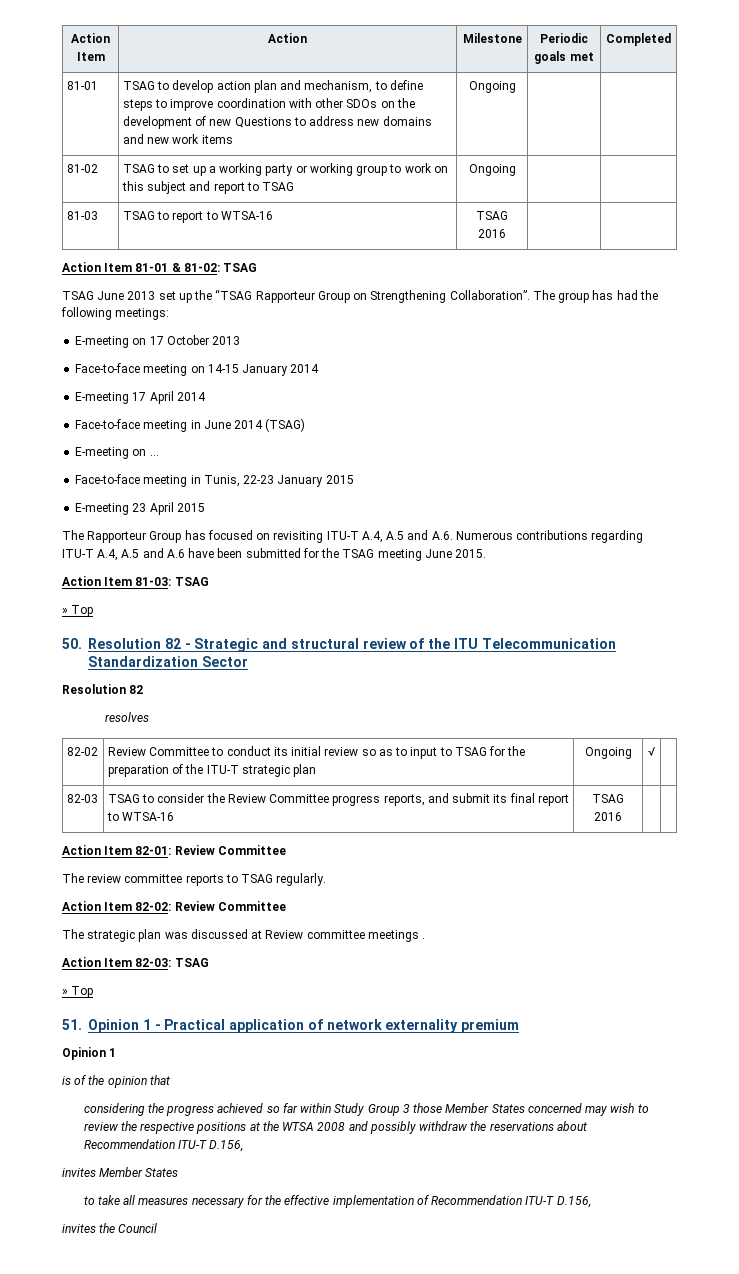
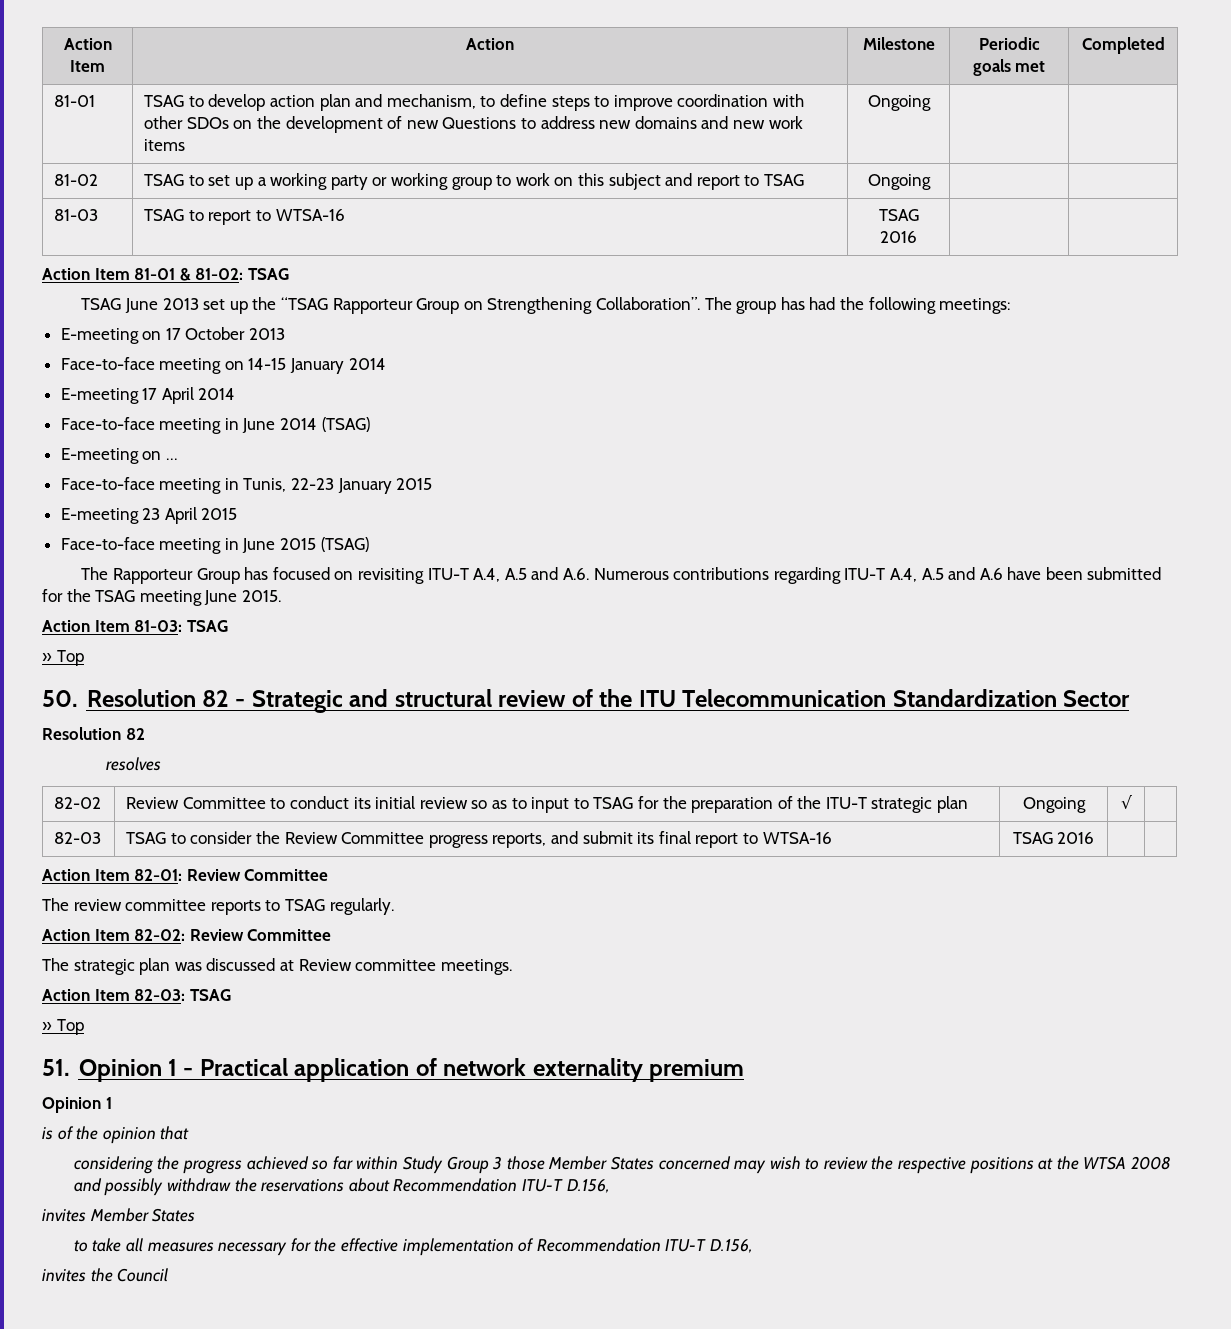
(205, 507) none -> [60,537,369,554] // Face-to-face meeting in June 2015 (TSAG)
[367,930,426,942] meetings . -> [440,959,512,975] meetings.

